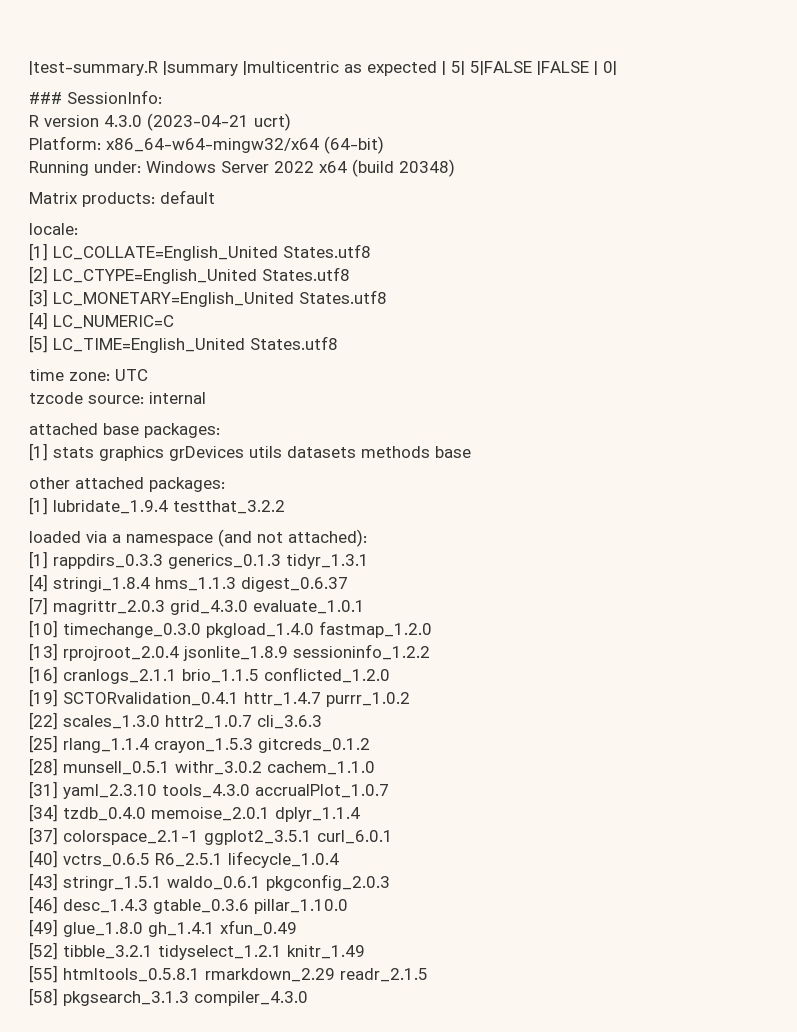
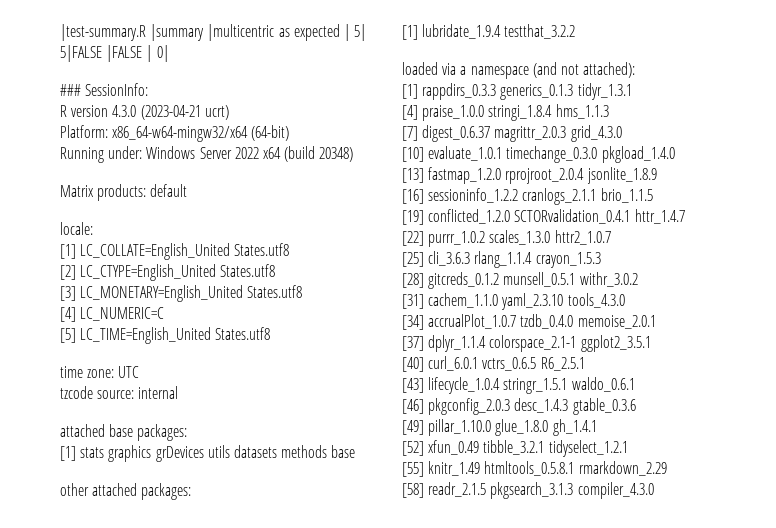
(48, 583) none -> [422,105,485,121] praise_1.0.0
[241,577,348,592] digest_0.6.37 -> (609, 111) none
(48, 606) none -> [422,125,491,142] digest_0.6.37
[253,600,365,614] evaluate_1.0.1 -> (622, 133) none
(58, 629) none -> [428,146,503,161] evaluate_1.0.1
[319,621,432,638] fastmap_1.2.0 -> (675, 154) none
(58, 652) none -> [428,167,502,184] fastmap_1.2.0
[293,644,430,660] sessioninfo_1.2.2 -> (657, 175) none
(58, 675) none -> [428,188,519,203] sessioninfo_1.2.2
[264,667,390,683] conflicted_1.2.0 -> (653, 195) none
(58, 698) none -> [428,209,511,224] conflicted_1.2.0
[326,692,410,707] purrr_1.0.2 -> (685, 216) none
(58, 721) none -> [428,231,486,247] purrr_1.0.2
[257,715,322,729] cli_3.6.3 -> (611, 237) none
(58, 744) none -> [428,251,471,266] cli_3.6.3
[258,738,370,753] gitcreds_0.1.2 -> (601, 260) none
(58, 767) none -> [428,272,500,289] gitcreds_0.1.2
[267,761,375,775] cachem_1.1.0 -> (638, 279) none
(58, 790) none -> [428,293,499,308] cachem_1.1.0
[255,784,389,798] accrualPlot_1.0.7 -> (625, 300) none
(58, 813) none -> [428,314,517,329] accrualPlot_1.0.7
[275,807,360,822] dplyr_1.1.4 -> (656, 322) none
(58, 836) none -> [428,335,487,352] dplyr_1.1.4
[317,830,393,844] curl_6.0.1 -> (651, 343) none
(58, 859) none -> [428,356,479,371] curl_6.0.1
[228,851,339,868] lifecycle_1.0.4 -> (585, 364) none
(58, 882) none -> [428,377,501,394] lifecycle_1.0.4
[266,874,390,891] pkgconfig_2.0.3 -> (635, 384) none
(58, 905) none -> [428,398,511,415] pkgconfig_2.0.3
[254,899,348,914] pillar_1.10.0 -> (636, 406) none
(58, 928) none -> [428,419,492,436] pillar_1.10.0
[220,920,297,936] xfun_0.49 -> (597, 427) none
(58, 951) none -> [428,440,480,455] xfun_0.49
[287,945,365,959] knitr_1.49 -> (628, 448) none
(58, 974) none -> [428,461,481,476] knitr_1.49
[340,968,428,982] readr_2.1.5 -> (667, 468) none
(58, 997) none -> [428,482,487,497] readr_2.1.5

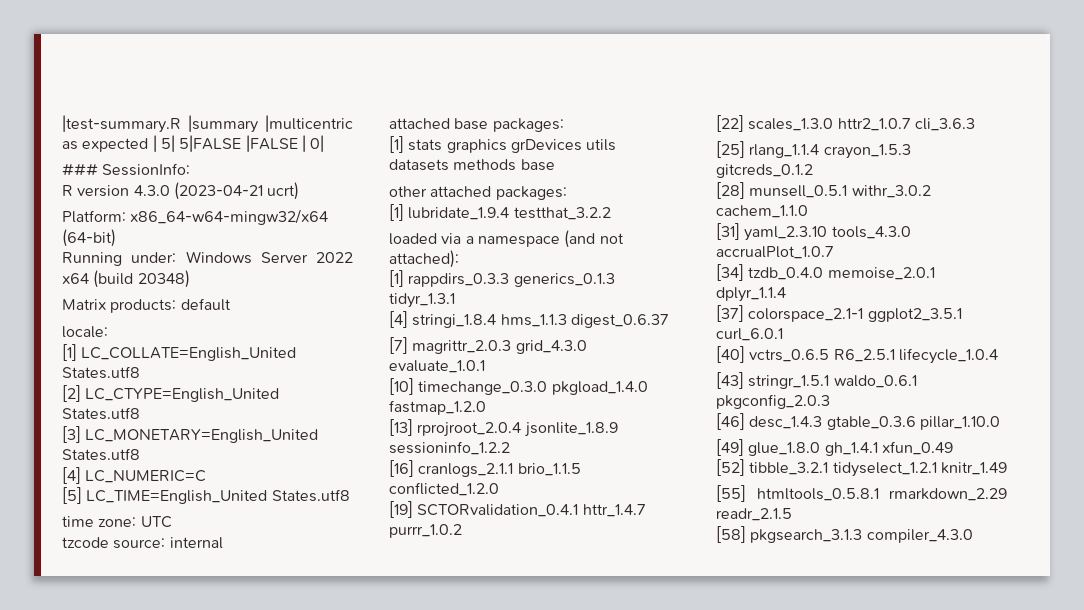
[422,105,485,121] praise_1.0.0 -> (408, 319) none
(609, 111) none -> [570,314,669,328] digest_0.6.37
[422,125,491,142] digest_0.6.37 -> (408, 345) none
(622, 133) none -> [389,360,485,373] evaluate_1.0.1
[428,146,503,161] evaluate_1.0.1 -> (414, 386) none
(675, 154) none -> [389,400,486,415] fastmap_1.2.0
[428,167,502,184] fastmap_1.2.0 -> (413, 427) none
(657, 175) none -> [389,441,510,455] sessioninfo_1.2.2
[428,188,519,203] sessioninfo_1.2.2 -> (414, 468) none
(653, 195) none -> [389,482,499,496] conflicted_1.2.0
[428,209,511,224] conflicted_1.2.0 -> (413, 509) none
(685, 216) none -> [389,524,462,538] purrr_1.0.2
[428,231,486,247] purrr_1.0.2 -> (744, 123) none
(611, 237) none -> [914,118,975,131] cli_3.6.3
[428,251,471,266] cli_3.6.3 -> (745, 149) none
(601, 260) none -> [716,164,813,178] gitcreds_0.1.2
[428,272,500,289] gitcreds_0.1.2 -> (745, 190) none
(638, 279) none -> [716,205,808,218] cachem_1.1.0
[428,293,499,308] cachem_1.1.0 -> (740, 231) none
(625, 300) none -> [716,246,834,259] accrualPlot_1.0.7
[428,314,517,329] accrualPlot_1.0.7 -> (744, 272) none
(656, 322) none -> [716,287,786,302] dplyr_1.1.4
[428,335,487,352] dplyr_1.1.4 -> (744, 313) none
(651, 343) none -> [716,328,783,341] curl_6.0.1
[428,356,479,371] curl_6.0.1 -> (745, 354) none
(585, 364) none -> [898,348,998,364] lifecycle_1.0.4
[428,377,501,394] lifecycle_1.0.4 -> (744, 380) none
(635, 384) none -> [716,394,830,409] pkgconfig_2.0.3
[428,398,511,415] pkgconfig_2.0.3 -> (745, 421) none
(636, 406) none -> [919,416,1000,430] pillar_1.10.0
[428,419,492,436] pillar_1.10.0 -> (744, 447) none
(597, 427) none -> [881,441,953,455] xfun_0.49
[428,440,480,455] xfun_0.49 -> (745, 467) none
(628, 448) none -> [940,462,1007,475] knitr_1.49
[428,461,481,476] knitr_1.49 -> (746, 493) none
(667, 468) none -> [716,508,792,521] readr_2.1.5
[428,482,487,497] readr_2.1.5 -> (746, 534) none

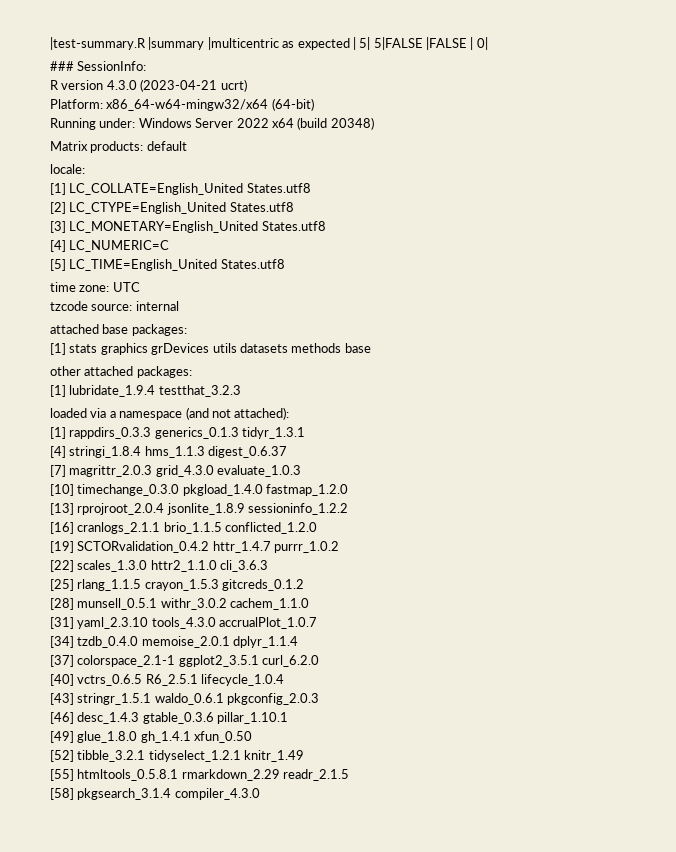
[513,207,611,220] testthat_3.2.2 -> [158,385,241,397] testthat_3.2.3
[389,360,485,373] evaluate_1.0.1 -> [217,465,302,477] evaluate_1.0.3
[417,504,579,517] SCTORvalidation_0.4.1 -> [77,541,210,553] SCTORvalidation_0.4.2
[837,118,911,131] httr2_1.0.7 -> [150,560,217,572] httr2_1.1.0
[749,144,820,158] rlang_1.1.4 -> [77,579,142,591] rlang_1.1.5
[716,328,783,341] curl_6.0.1 -> [262,655,320,667] curl_6.2.0
[919,416,1000,430] pillar_1.10.0 -> [217,712,289,724] pillar_1.10.1
[881,441,953,455] xfun_0.49 -> [194,731,253,743] xfun_0.50
[750,529,863,543] pkgsearch_3.1.3 -> [77,788,172,800] pkgsearch_3.1.4

